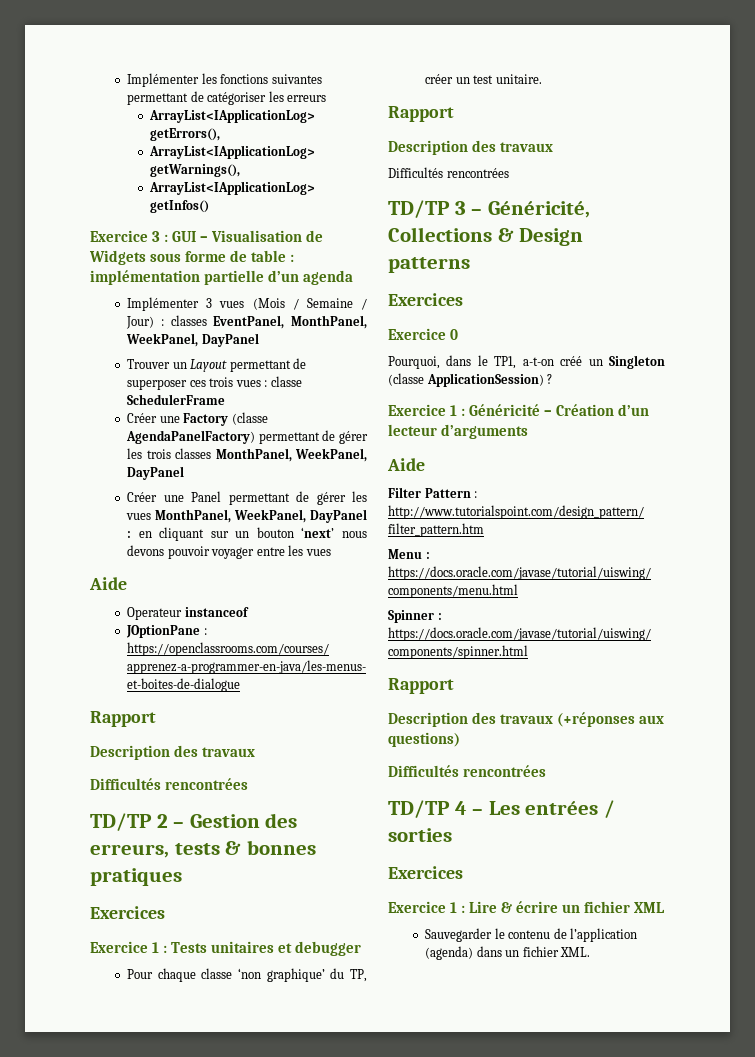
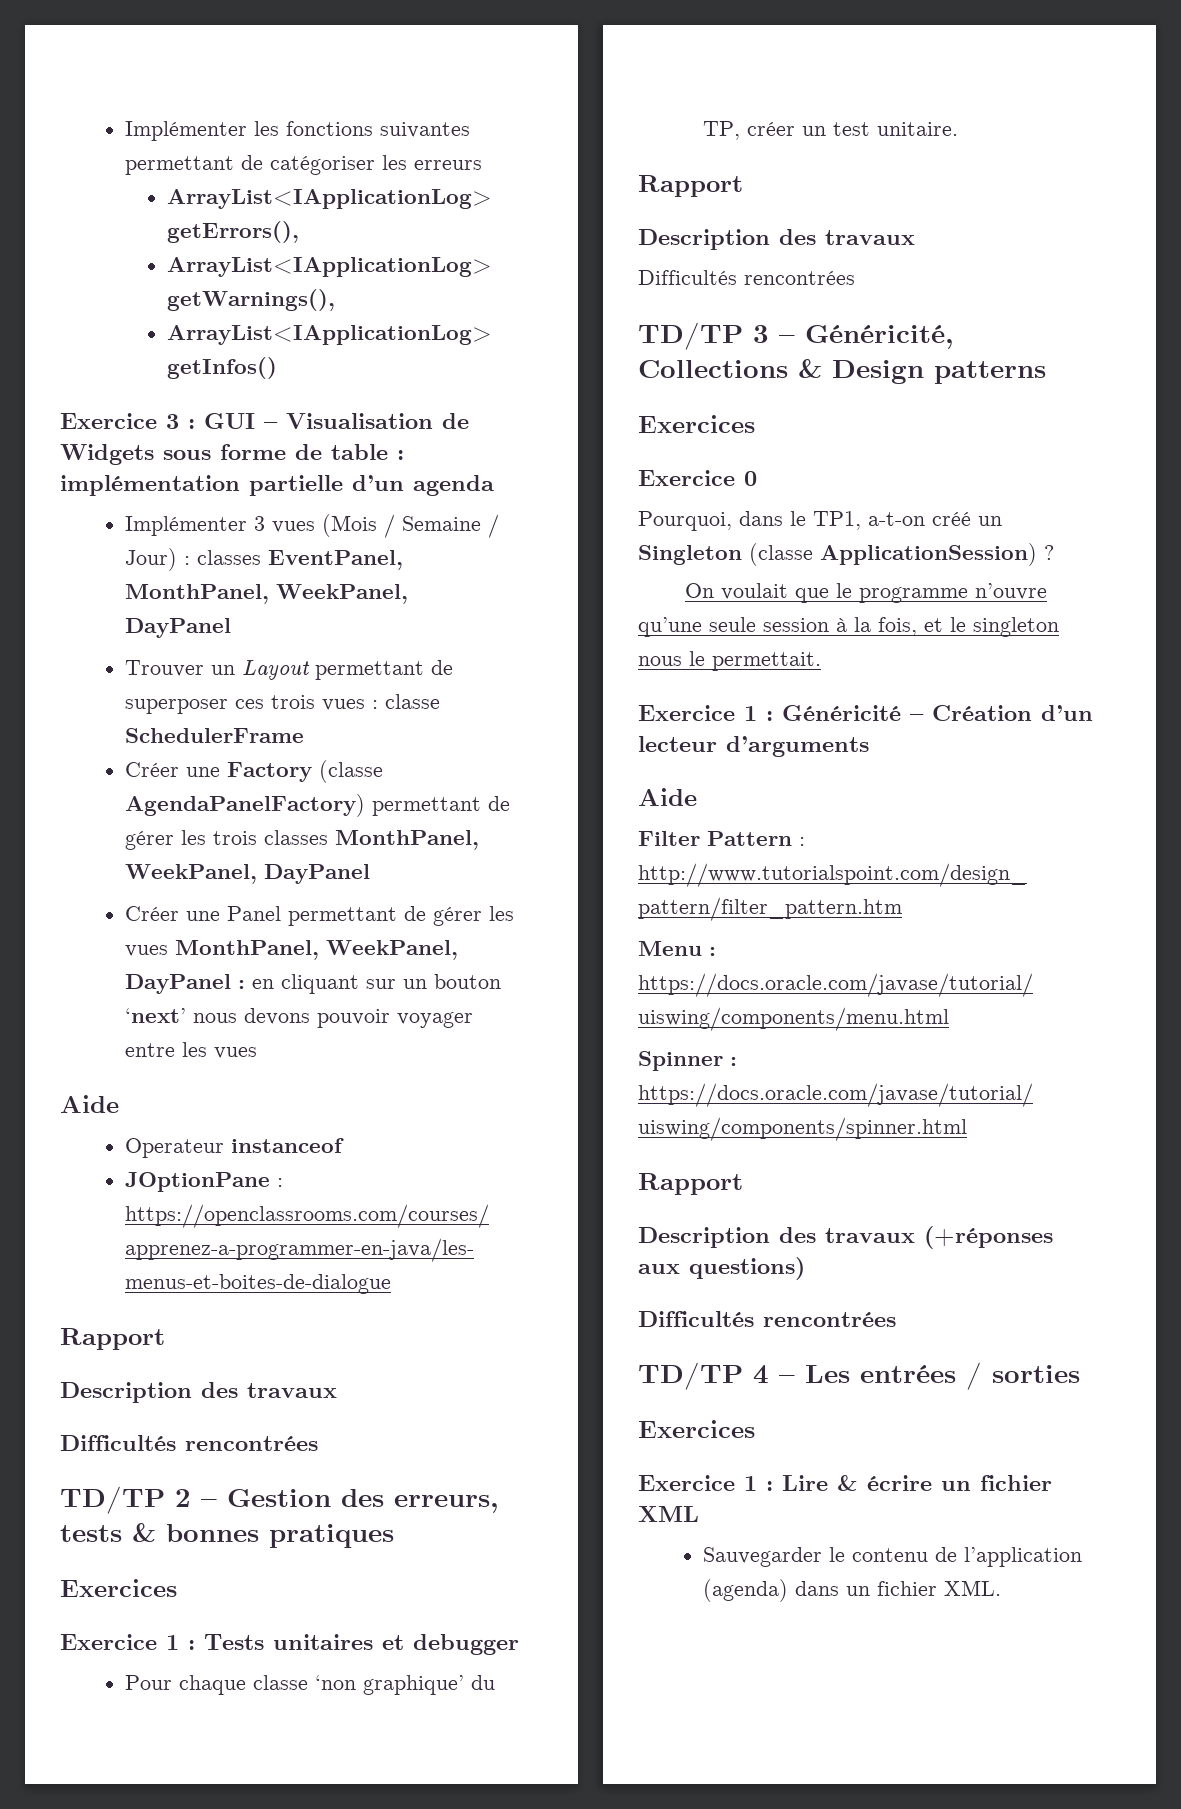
(553, 379) none -> [685,583,1048,603] [638,617,1059,637] [638,651,821,671] // On voulait que le programme n’ouvre qu’une seule session à la fois, et le singleton nous le permettait.

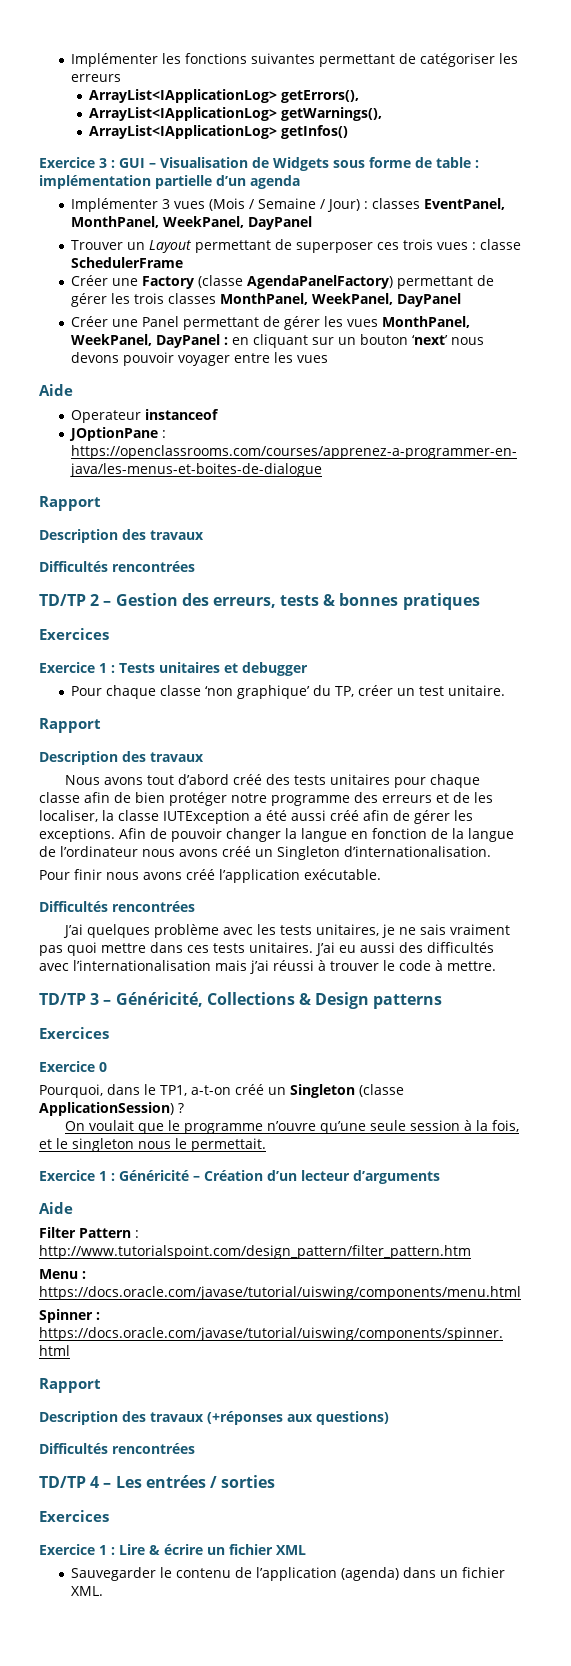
[638,270,855,285] Difficultés rencontrées -> [64,774,480,788] [39,792,493,806] [39,810,473,824] [39,828,514,842] [39,846,491,860] [39,869,381,883] [39,901,195,912] [62,924,510,938] [39,942,494,956] [39,960,496,974] Nous avons tout d’abord créé des tests unitaires pour chaque classe afin de bien protéger notre programme des erreurs et de les localiser, la classe IUTException a été aussi créé afin de gérer les exceptions. Afin de pouvoir changer la langue en fonction de la langue de l’ordinateur nous avons créé un Singleton d’internationalisation. // Pour finir nous avons créé l’application exécutable. // Difficultés rencontrées // J’ai quelques problème avec les tests unitaires, je ne sais vraiment pas quoi mettre dans ces tests unitaires. J’ai eu aussi des difficultés avec l’internationalisation mais j’ai réussi à trouver le code à mettre.

